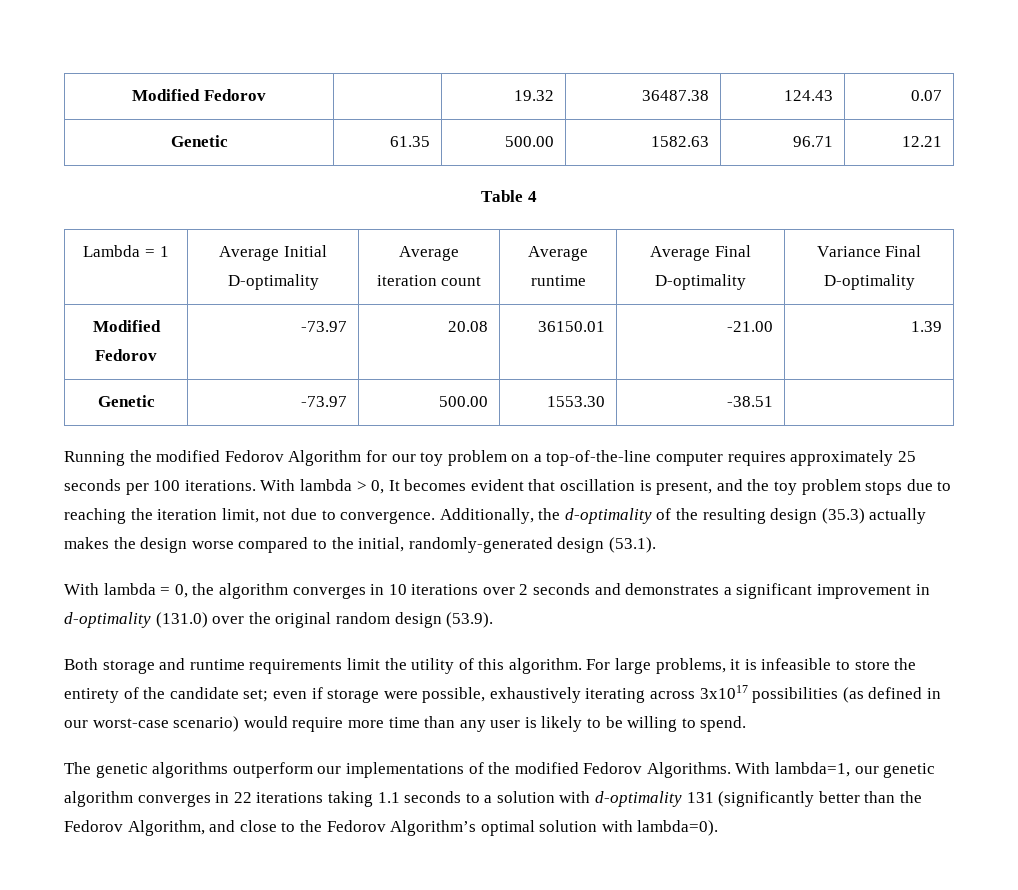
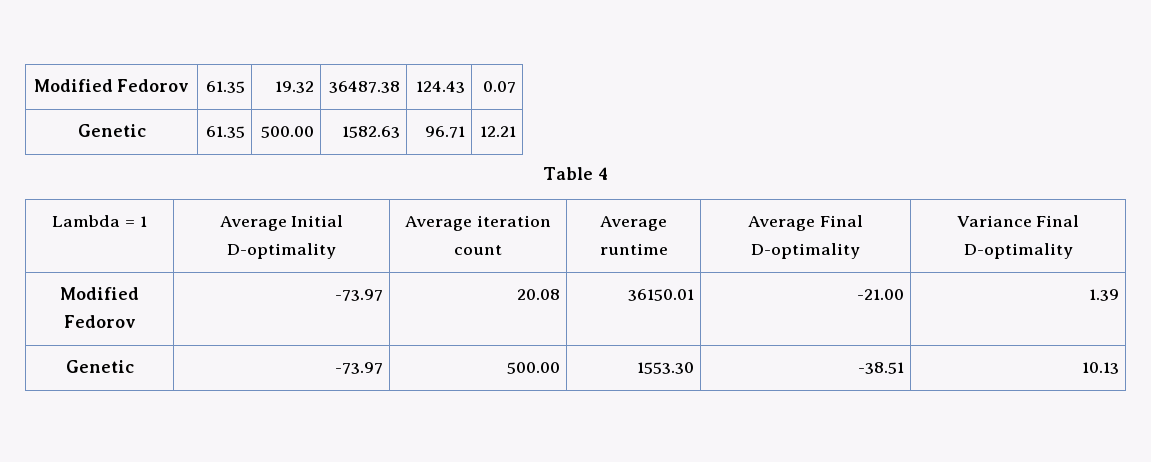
[132,89,266,101] Modified Fedorov | -> [33,79,190,92] [205,81,245,93] Modified Fedorov | 61.35
[64,450,916,466] [64,479,952,495] [64,508,927,524] [64,537,656,553] [64,583,930,599] [64,612,494,628] [64,658,917,674] [64,685,942,703] [64,716,747,732] [64,762,936,778] [64,791,923,807] [64,820,719,836] // Running the modified Fedorov Algorithm for our toy problem on a top-of-the-line computer requires approximately 25 seconds per 100 iterations. With lambda > 0, It becomes evident that oscillation is present, and the toy problem stops due to reaching the iteration limit, not due to convergence. Additionally, the d-optimality of the resulting design (35.3) actually makes the design worse compared to the initial, randomly-generated design (53.1). // With lambda = 0, the algorithm converges in 10 iterations over 2 seconds and demonstrates a significant improvement in d-optimality (131.0) over the original random design (53.9). // Both storage and runtime requirements limit the utility of this algorithm. For large problems, it is infeasible to store the entirety of the candidate set; even if storage were possible, exhaustively iterating across 3x1017 possibilities (as defined in our worst-case scenario) would require more time than any user is likely to be willing to spend. // The genetic algorithms outperform our implementations of the modified Fedorov Algorithms. With lambda=1, our genetic algorithm converges in 22 iterations taking 1.1 seconds to a solution with d-optimality 131 (significantly better than the Fedorov Algorithm, and close to the Fedorov Algorithm’s optimal solution with lambda=0). -> [1081,362,1119,374] 10.13

